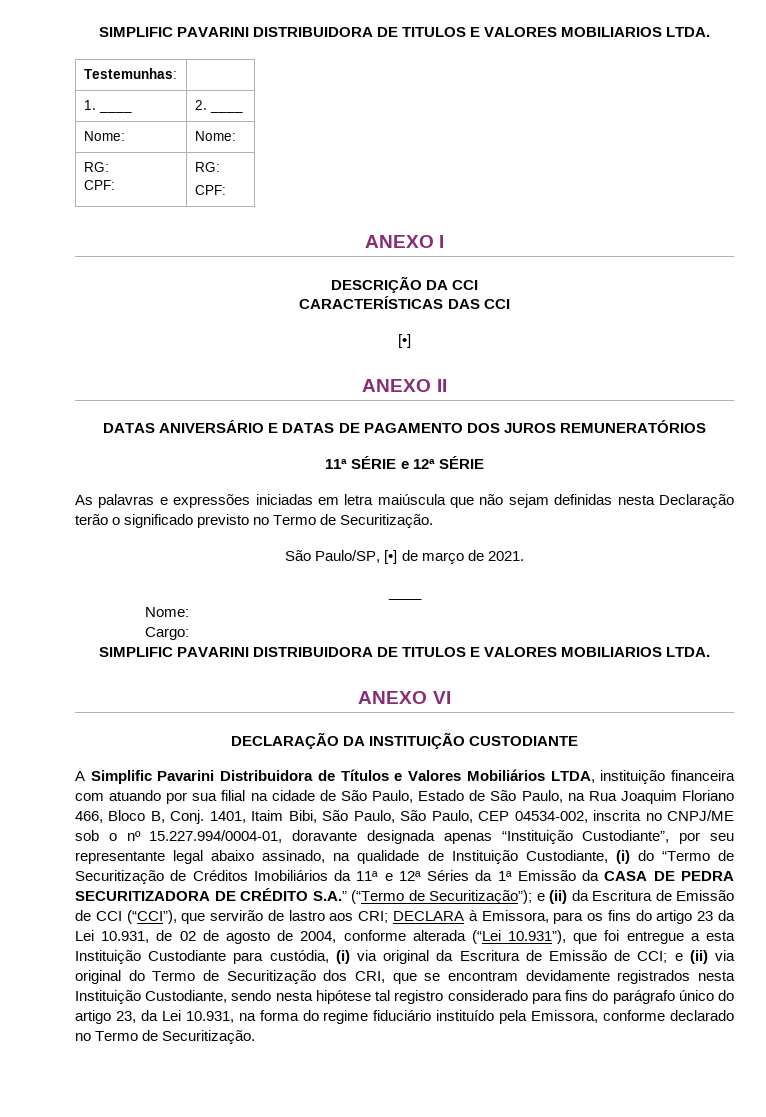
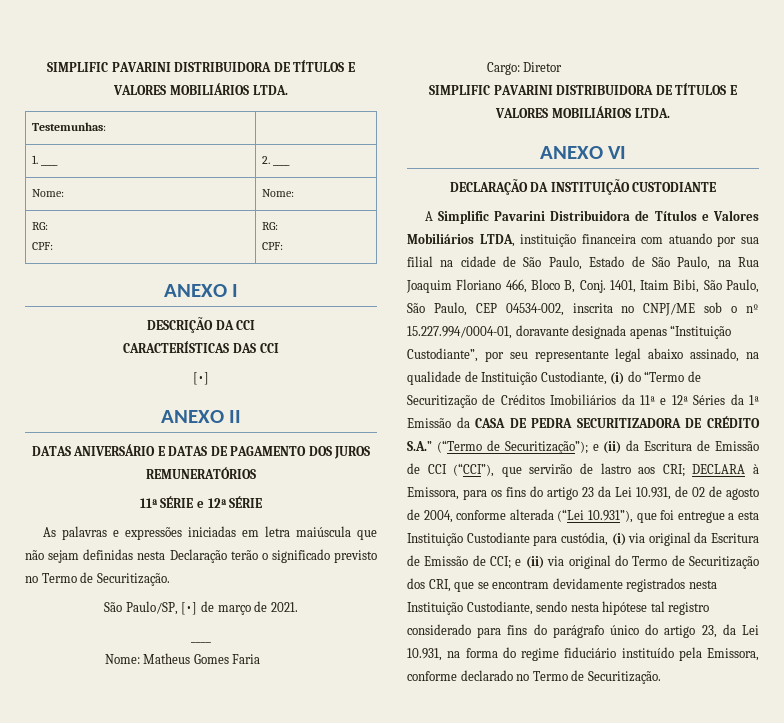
[98,27,663,37] SIMPLIFIC PAVARINI DISTRIBUIDORA DE TITULOS E VALORES MOBILIARIOS -> [47,60,355,72] [113,83,249,95] SIMPLIFIC PAVARINI DISTRIBUIDORA DE TÍTULOS E VALORES MOBILIÁRIOS
(190, 612) none -> [143,653,261,664] Matheus Gomes Faria
[98,647,663,657] // SIMPLIFIC PAVARINI DISTRIBUIDORA DE TITULOS E VALORES MOBILIARIOS -> [523,62,563,72] [429,83,737,95] [495,106,631,118] Diretor // SIMPLIFIC PAVARINI DISTRIBUIDORA DE TÍTULOS E VALORES MOBILIÁRIOS

